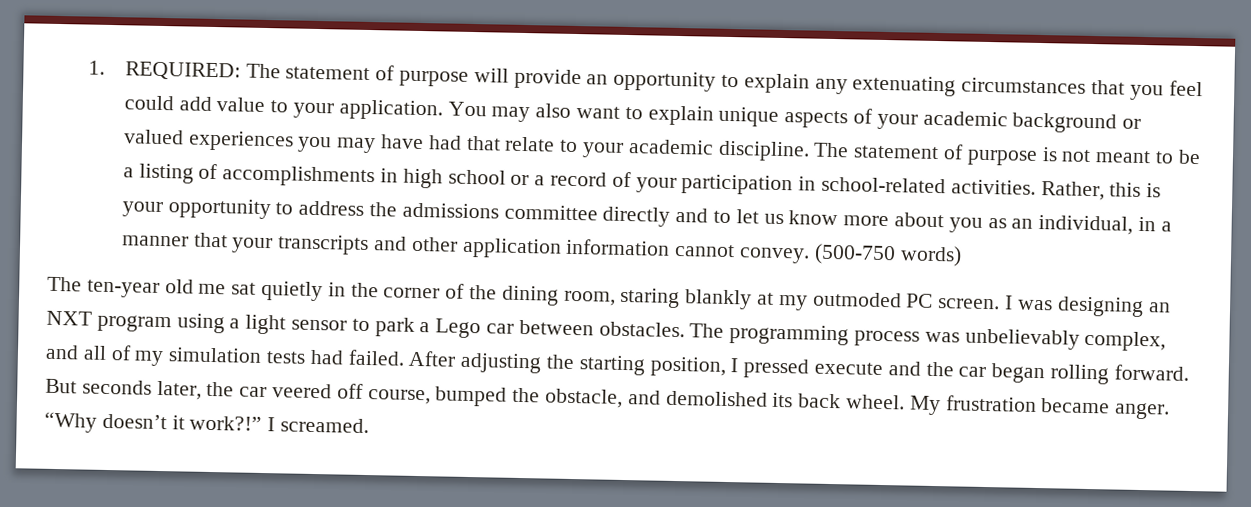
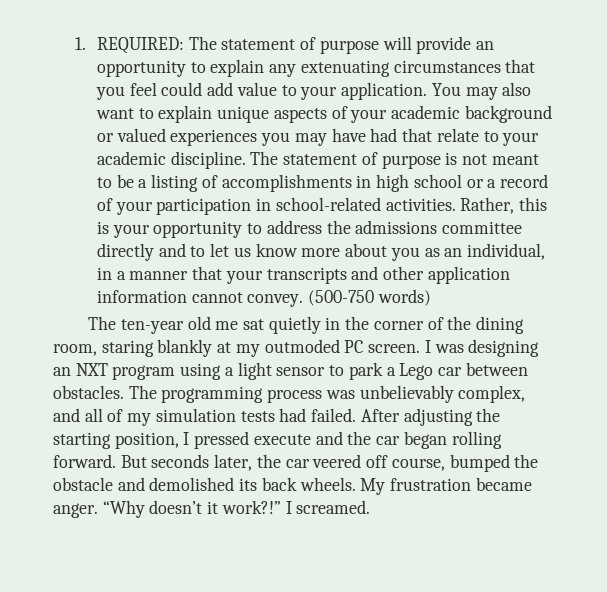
[545,388,624,408] obstacle, -> [53,477,113,491] obstacle
[846,394,906,410] wheel. -> [299,477,356,491] wheels.

